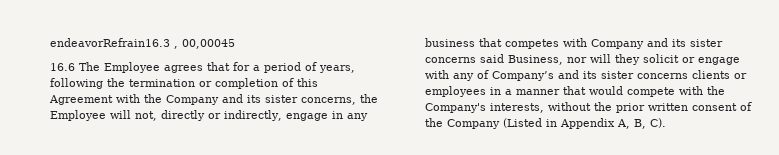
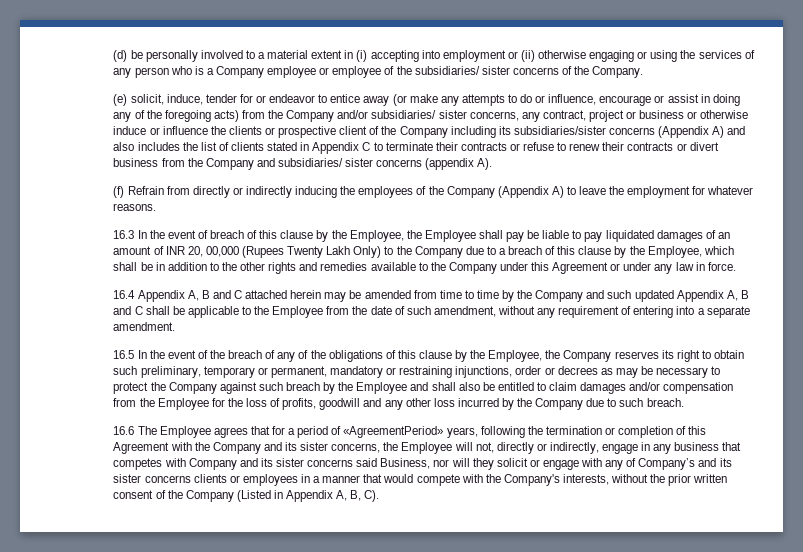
[49,38,235,49] endeavorRefrain16.3 , 00,00045 -> [113,50,755,62] [113,66,644,78] [113,94,740,106] [113,110,749,122] [113,126,746,138] [113,142,719,154] [113,158,493,170] [113,186,754,198] [113,203,157,211] [113,230,730,242] [113,246,734,258] [113,262,736,274] [113,290,749,302] [113,306,750,318] [113,322,176,331] [113,350,745,362] [113,366,721,378] [113,382,734,394] [113,398,684,410] (d) be personally involved to a material extent in (i) accepting into employment or (ii) otherwise engaging or using the services of any person who is a Company employee or employee of the subsidiaries/ sister concerns of the Company. // (e) solicit, induce, tender for or endeavor to entice away (or make any attempts to do or influence, encourage or assist in doing any of the foregoing acts) from the Company and/or subsidiaries/ sister concerns, any contract, project or business or otherwise induce or influence the clients or prospective client of the Company including its subsidiaries/sister concerns (Appendix A) and also includes the list of clients stated in Appendix C to terminate their contracts or refuse to renew their contracts or divert business from the Company and subsidiaries/ sister concerns (appendix A). // (f) Refrain from directly or indirectly inducing the employees of the Company (Appendix A) to leave the employment for whatever reasons. // 16.3 In the event of breach of this clause by the Employee, the Employee shall pay be liable to pay liquidated damages of an amount of INR 20, 00,000 (Rupees Twenty Lakh Only) to the Company due to a breach of this clause by the Employee, which shall be in addition to the other rights and remedies available to the Company under this Agreement or under any law in force. // 16.4 Appendix A, B and C attached herein may be amended from time to time by the Company and such updated Appendix A, B and C shall be applicable to the Employee from the date of such amendment, without any requirement of entering into a separate amendment. // 16.5 In the event of the breach of any of the obligations of this clause by the Employee, the Company reserves its right to obtain such preliminary, temporary or permanent, mandatory or restraining injunctions, order or decrees as may be necessary to protect the Company against such breach by the Employee and shall also be entitled to claim damages and/or compensation from the Employee for the loss of profits, goodwill and any other loss incurred by the Company due to such breach.
(317, 66) none -> [343,426,444,438] «AgreementPeriod»

